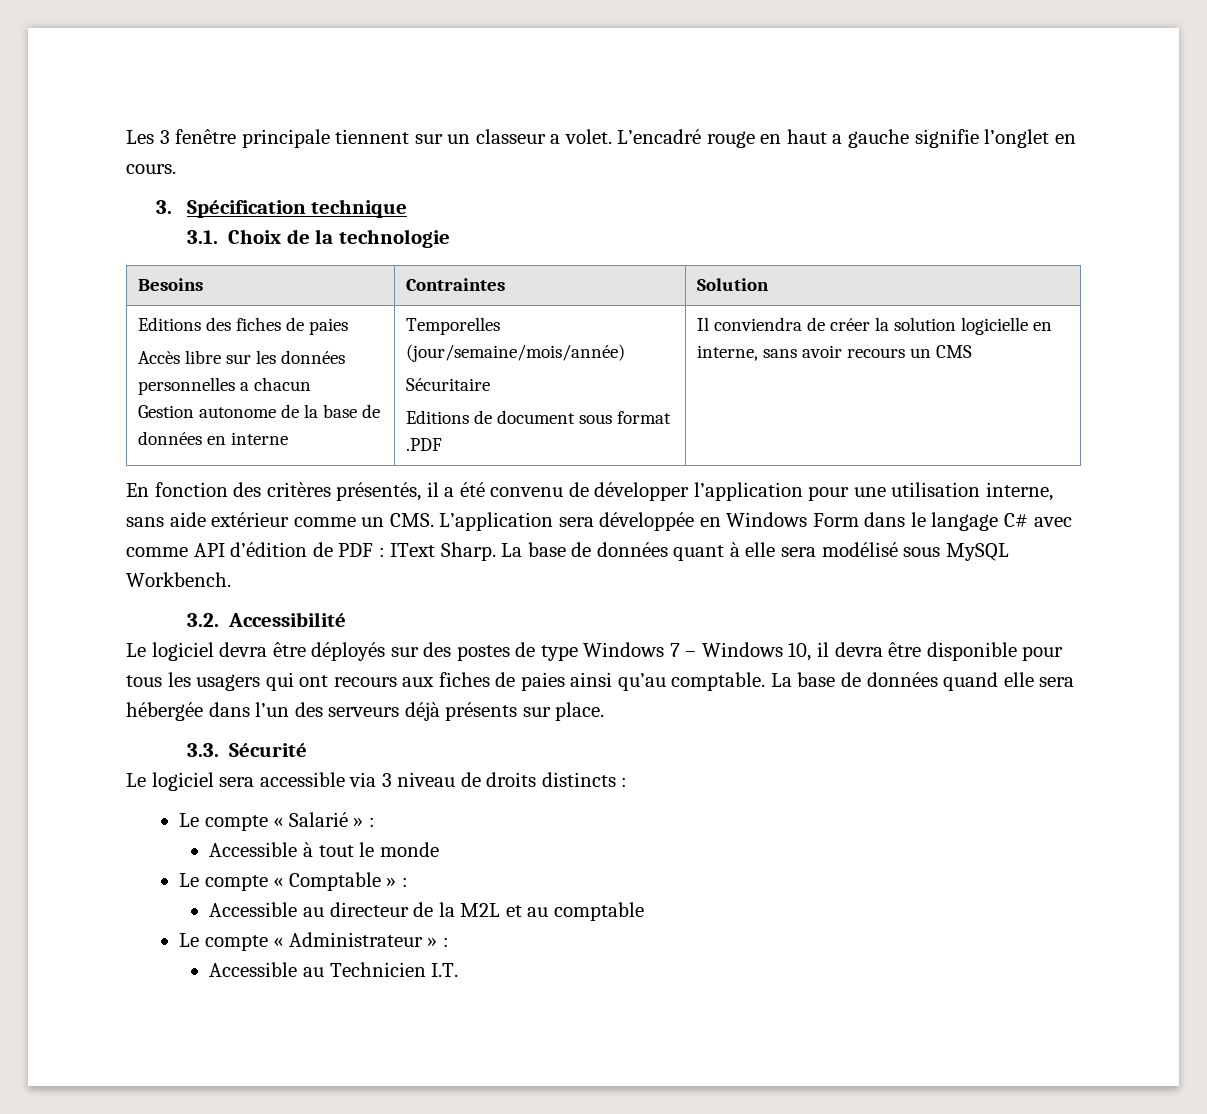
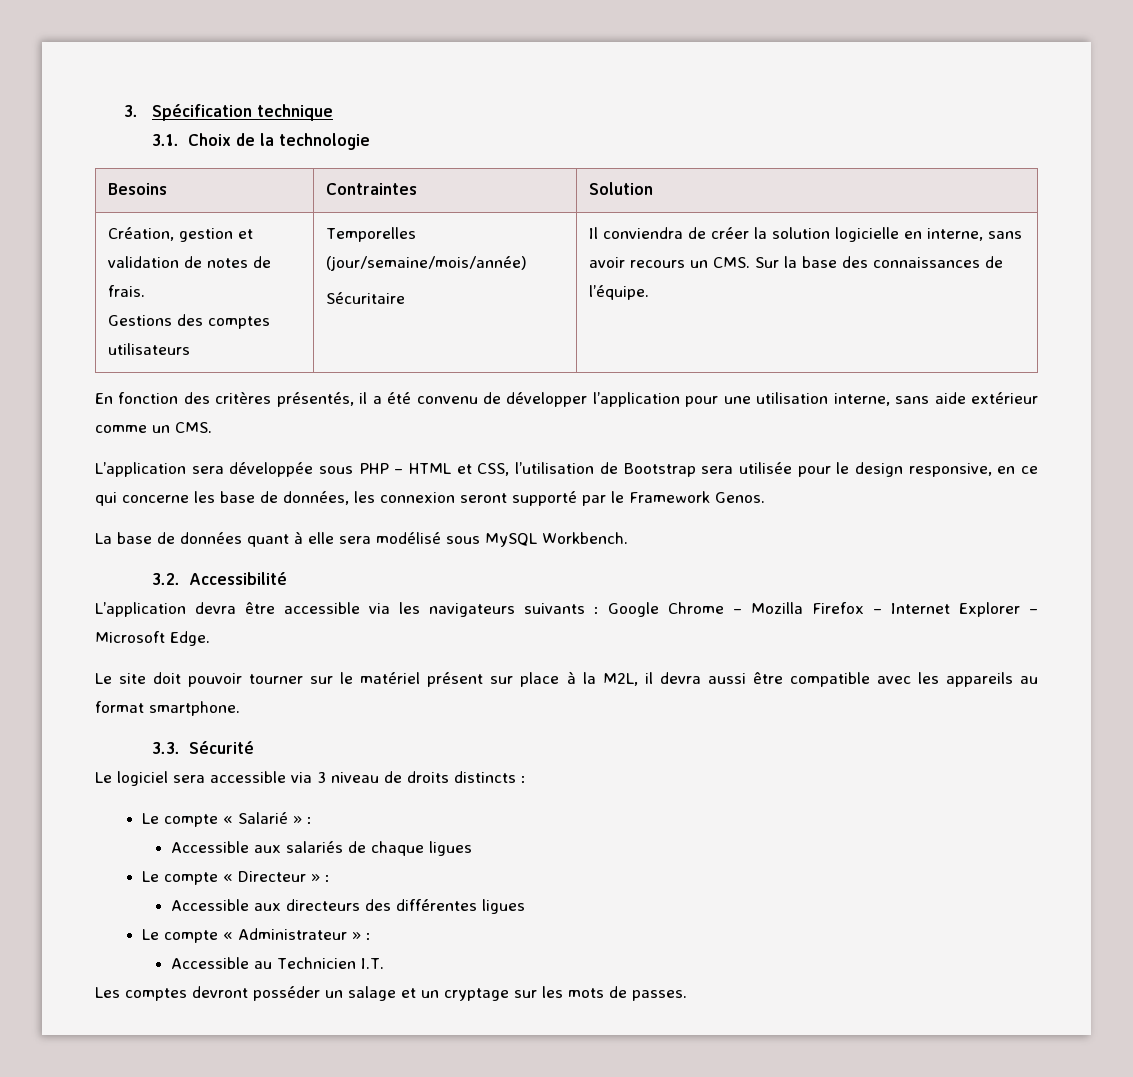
[126,129,1076,148] [126,164,176,174] Les 3 fenêtre principale tiennent sur un classeur a volet. L’encadré rouge en haut a gauche signifie l’onglet en cours. // -> (123, 111) none
[138,317,349,335] [138,350,346,364] [138,377,312,395] [138,404,381,418] [138,431,289,445] [406,317,501,335] [406,344,626,362] [406,378,491,391] [406,410,672,424] [406,438,443,451] Editions des fiches de paies // Accès libre sur les données personnelles a chacun // Gestion autonome de la base de données en interne | Temporelles (jour/semaine/mois/année) // Sécuritaire // Editions de document sous format .PDF -> [108,227,254,242] [108,256,272,268] [108,285,146,297] [108,314,271,329] [108,343,191,355] [326,227,417,242] [326,256,528,271] [326,292,406,304] Création, gestion et validation de notes de frais. // Gestions des comptes utilisateurs | Temporelles (jour/semaine/mois/année) // Sécuritaire
[936,345,973,358] CMS -> [713,256,1004,268] [589,285,650,300] CMS. Sur la base des connaissances de l’équipe.
(434, 520) none -> (212, 427) //
[699,512,1072,531] [126,542,496,561] en Windows Form dans le langage C# avec comme API d’édition de PDF : IText Sharp. -> [319,462,1039,477] [95,491,765,506] sous PHP – HTML et CSS, l’utilisation de Bootstrap sera utilisée pour le design responsive, en ce qui concerne les base de données, les connexion seront supporté par le Framework Genos. //
[126,642,1064,661] [126,672,1075,691] [126,702,605,721] Le logiciel devra être déployés sur des postes de type Windows 7 – Windows 10, il devra être disponible pour tous les usagers qui ont recours aux fiches de paies ainsi qu’au comptable. La base de données quand elle sera hébergée dans l’un des serveurs déjà présents sur place. -> [95,602,1039,617] [95,631,210,646] [95,671,1038,687] [95,701,240,716] L’application devra être accessible via les navigateurs suivants : Google Chrome – Mozilla Firefox – Internet Explorer – Microsoft Edge. // Le site doit pouvoir tourner sur le matériel présent sur place à la M2L, il devra aussi être compatible avec les appareils au format smartphone.
[302,842,439,857] [178,872,408,891] [209,902,644,921] à tout le monde // Le compte « Comptable » : // Accessible au directeur de la M2L et au comptable -> [254,841,473,856] [142,871,331,885] [171,899,526,914] aux salariés de chaque ligues // Le compte « Directeur » : // Accessible aux directeurs des différentes ligues
(459, 970) none -> [95,986,687,1001] // Les comptes devront posséder un salage et un cryptage sur les mots de passes.

